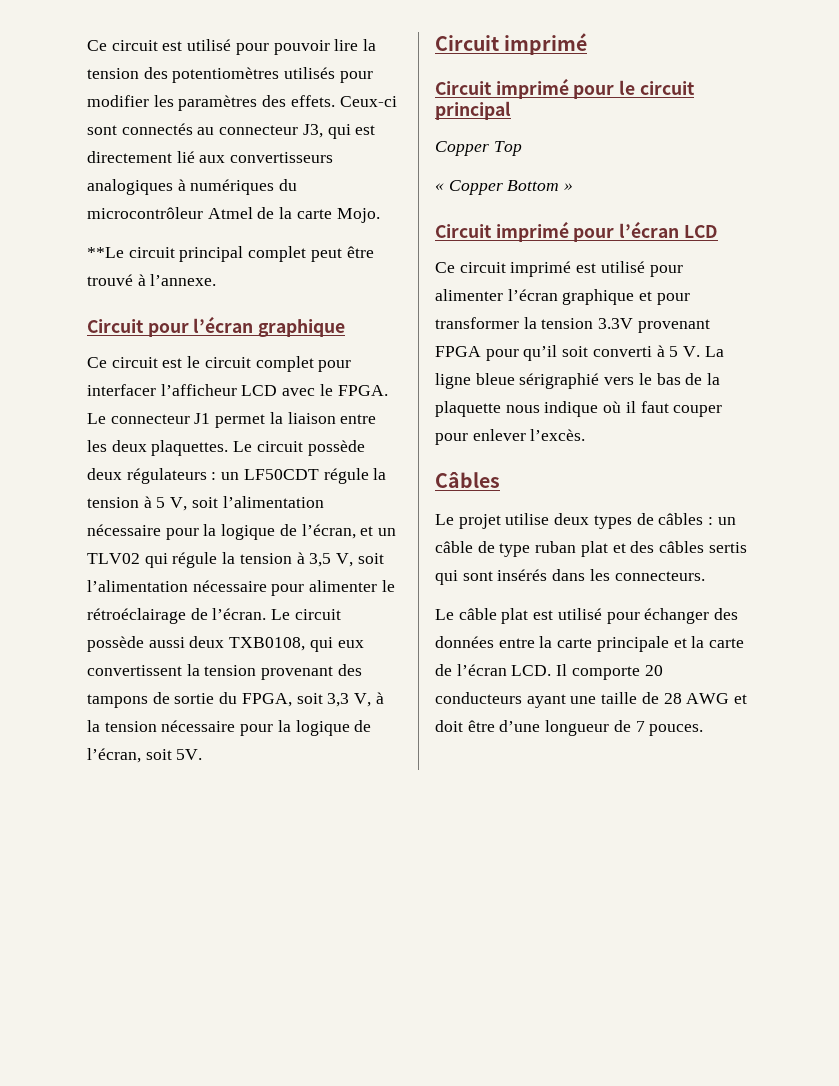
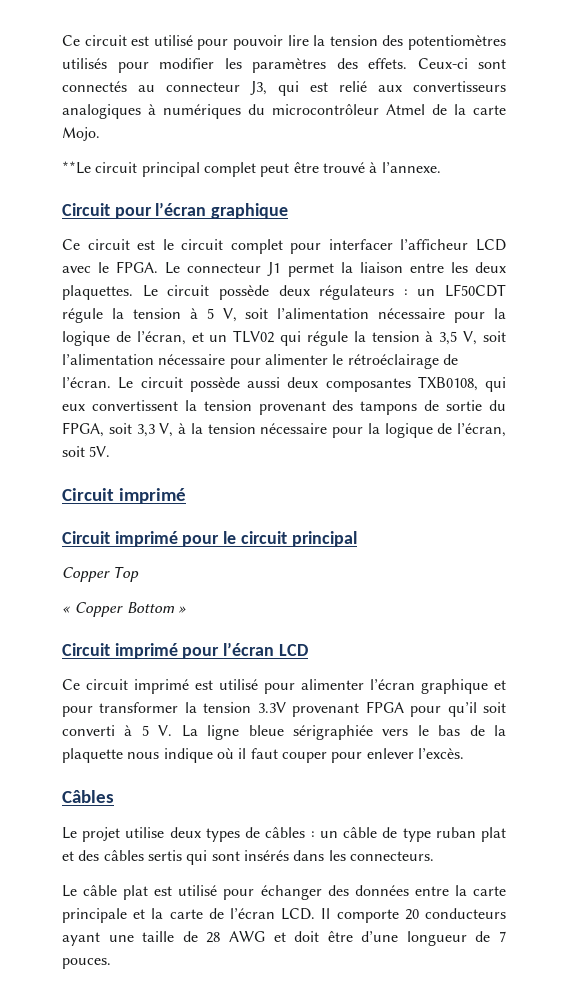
[87,151,195,163] directement lié -> [339,81,367,92] relié
(225, 642) none -> [325,378,411,392] composantes
[519,373,600,389] sérigraphié -> [292,725,373,740] sérigraphiée

